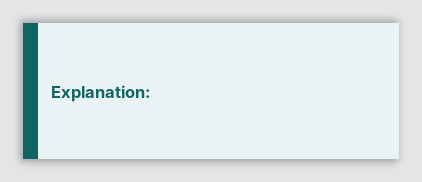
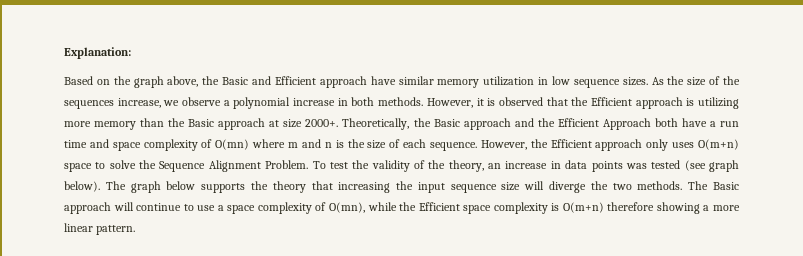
(151, 93) none -> [64,76,741,88] [64,97,739,109] [64,118,739,130] [64,139,740,151] [64,160,740,172] [64,181,739,193] [64,202,740,214] [64,223,136,235] // Based on the graph above, the Basic and Efficient approach have similar memory utilization in low sequence sizes. As the size of the sequences increase, we observe a polynomial increase in both methods. However, it is observed that the Efficient approach is utilizing more memory than the Basic approach at size 2000+. Theoretically, the Basic approach and the Efficient Approach both have a run time and space complexity of O(mn) where m and n is the size of each sequence. However, the Efficient approach only uses O(m+n) space to solve the Sequence Alignment Problem. To test the validity of the theory, an increase in data points was tested (see graph below). The graph below supports the theory that increasing the input sequence size will diverge the two methods. The Basic approach will continue to use a space complexity of O(mn), while the Efficient space complexity is O(m+n) therefore showing a more linear pattern.

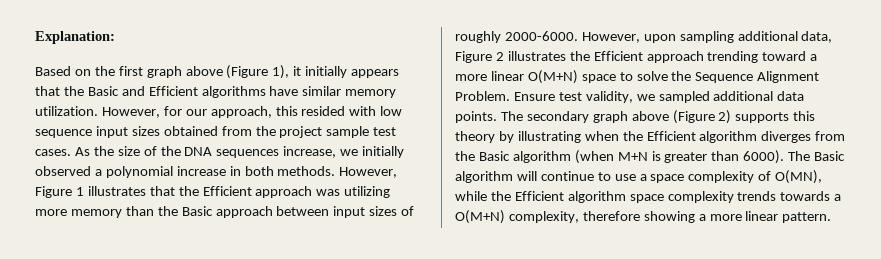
[133,76,199,88] graph above, -> [118,65,400,79] [35,86,60,96] first graph above (Figure 1), it initially appears that
[319,76,367,88] approach -> [201,86,266,98] algorithms
[483,76,648,88] utilization in low sequence sizes. -> [35,106,403,118] [35,126,397,138] [35,149,71,156] utilization. However, for our approach, this resided with low sequence input sizes obtained from the project sample test cases.
(741, 80) none -> [184,147,213,156] DNA
[182,97,222,106] observe -> [362,146,405,158] [35,166,91,176] initially observed
[476,97,543,106] it is observed -> [35,186,146,198] Figure 1 illustrates
[686,98,695,106] is -> [316,189,341,196] was
[269,118,739,130] [64,139,740,151] at size 2000+. Theoretically, the Basic approach and the Efficient Approach both have a run time and space complexity of O(mn) where m and n is the size of each sequence. However, the Efficient approach only uses O(m+n) -> [276,206,415,218] [455,31,833,43] [455,51,818,63] [455,70,578,84] between input sizes of roughly 2000-6000. However, upon sampling additional data, Figure 2 illustrates the Efficient approach trending toward a more linear O(M+N)
[312,160,740,172] [64,181,683,193] To test the validity of the theory, an increase in data points was tested (see graph below). The graph below supports the theory that increasing the input sequence size will diverge the two methods. -> [513,91,805,103] [455,110,816,124] [455,131,846,143] [455,150,785,164] Ensure test validity, we sampled additional data points. The secondary graph above (Figure 2) supports this theory by illustrating when the Efficient algorithm diverges from the Basic algorithm (when M+N is greater than 6000).
[64,202,111,214] approach -> [455,171,513,183] algorithm
[328,202,365,213] O(mn), -> [775,170,823,184] O(MN),
[463,202,604,214] space complexity is O(m+n) -> [567,191,842,203] [455,210,579,224] algorithm space complexity trends towards a O(M+N) complexity,

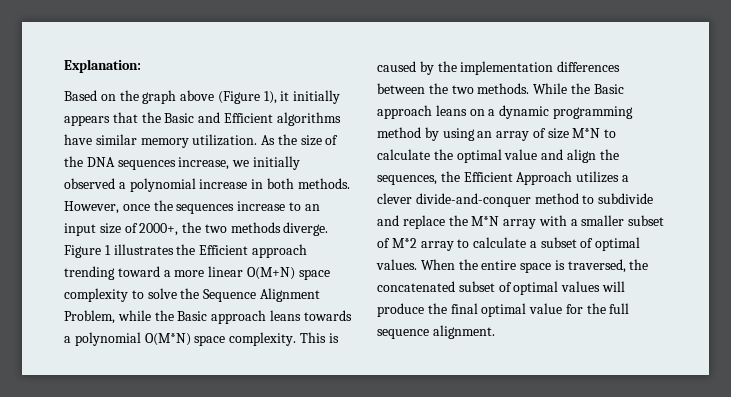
[118,66,143,76] first -> (139, 95) none
[101,106,403,118] [35,126,397,138] [35,149,71,156] However, for our approach, this resided with low sequence input sizes obtained from the project sample test cases. -> (258, 140) none
[35,186,391,198] [35,206,415,218] [455,31,833,43] [455,51,504,63] Figure 1 illustrates that the Efficient approach was utilizing more memory than the Basic approach between input sizes of roughly 2000-6000. However, upon sampling additional data, Figure 2 -> [122,200,320,214] [64,222,329,236] [64,245,111,258] once the sequences increase to an input size of 2000+, the two methods diverge. Figure 1
(616, 78) none -> [64,288,128,302] complexity
[455,91,805,103] [455,110,816,124] [455,131,846,143] [455,150,846,164] [455,170,823,184] [455,191,842,203] [455,210,832,224] Problem. Ensure test validity, we sampled additional data points. The secondary graph above (Figure 2) supports this theory by illustrating when the Efficient algorithm diverges from the Basic algorithm (when M+N is greater than 6000). The Basic algorithm will continue to use a space complexity of O(MN), while the Efficient algorithm space complexity trends towards a O(M+N) complexity, therefore showing a more linear pattern. -> [64,310,352,324] [64,332,339,346] [377,61,621,75] [377,83,624,94] [377,105,633,119] [377,127,617,141] [377,149,619,163] [377,171,629,185] [377,193,654,207] [377,215,665,229] [377,237,641,251] [376,259,649,273] [377,281,625,295] [377,303,630,317] [377,325,495,339] Problem, while the Basic approach leans towards a polynomial O(M*N) space complexity. This is caused by the implementation differences between the two methods. While the Basic approach leans on a dynamic programming method by using an array of size M*N to calculate the optimal value and align the sequences, the Efficient Approach utilizes a clever divide-and-conquer method to subdivide and replace the M*N array with a smaller subset of M*2 array to calculate a subset of optimal values. When the entire space is traversed, the concatenated subset of optimal values will produce the final optimal value for the full sequence alignment.

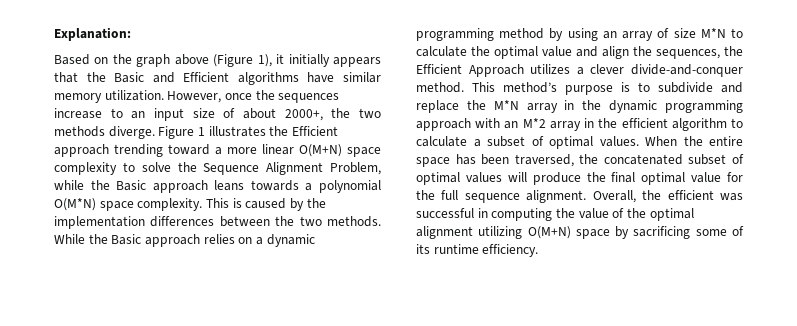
[261,134,339,146] [64,156,300,170] [64,178,350,192] As the size of the DNA sequences increase, we initially observed a polynomial increase in both methods. -> (164, 95) none
(138, 228) none -> [242,108,276,119] about
[435,105,467,116] leans -> [203,234,235,244] relies
[534,193,579,204] method -> [416,82,630,95] method. This method’s purpose is
[538,215,665,226] [377,238,454,251] with a smaller subset of M*2 array -> [564,100,743,113] [416,118,727,131] in the dynamic programming approach with an M*2 array in the efficient algorithm
[554,260,565,270] is -> [455,154,510,165] has been
(495, 332) none -> [592,190,743,203] [416,208,694,221] [416,226,744,239] [416,244,539,257] Overall, the efficient was successful in computing the value of the optimal alignment utilizing O(M+N) space by sacrificing some of its runtime efficiency.

